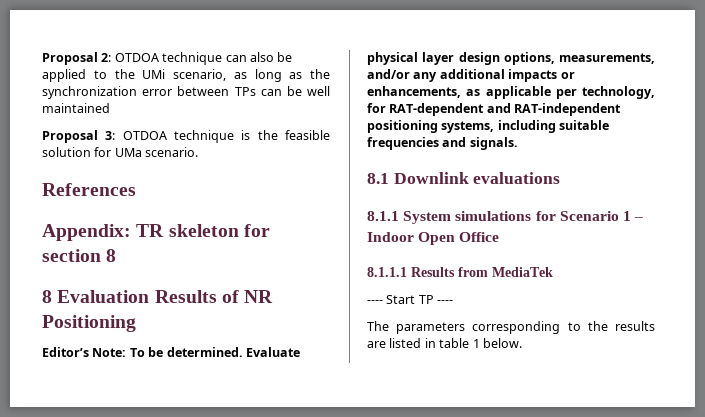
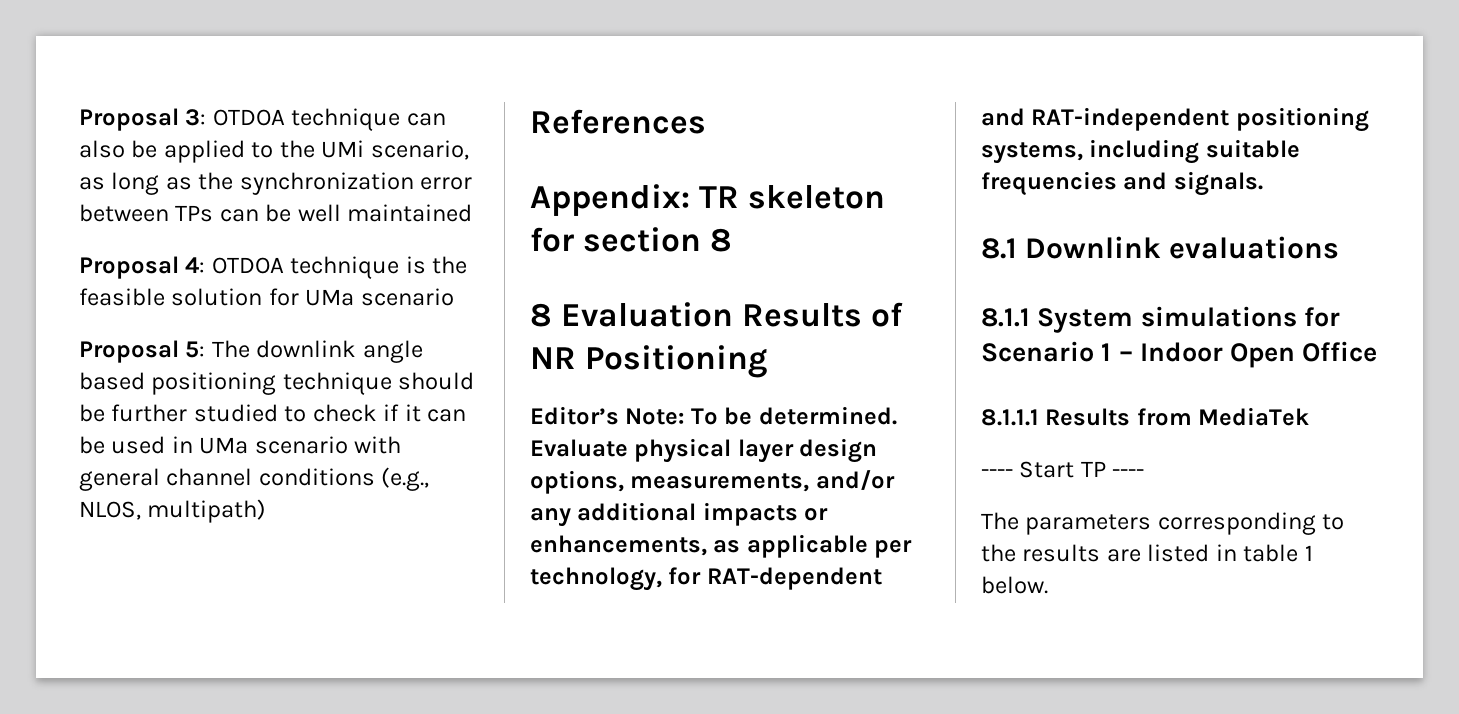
[42,52,112,65] Proposal 2: -> [79,108,207,131] Proposal 3:
[105,131,116,140] 3: -> [185,257,206,273] 4:
[145,147,199,157] scenario. -> [360,288,454,306] [79,340,423,363] [79,372,475,395] [79,404,467,422] [79,436,402,454] [79,467,430,491] [79,499,267,523] scenario // Proposal 5: The downlink angle based positioning technique should be further studied to check if it can be used in UMa scenario with general channel conditions (e.g., NLOS, multipath)

